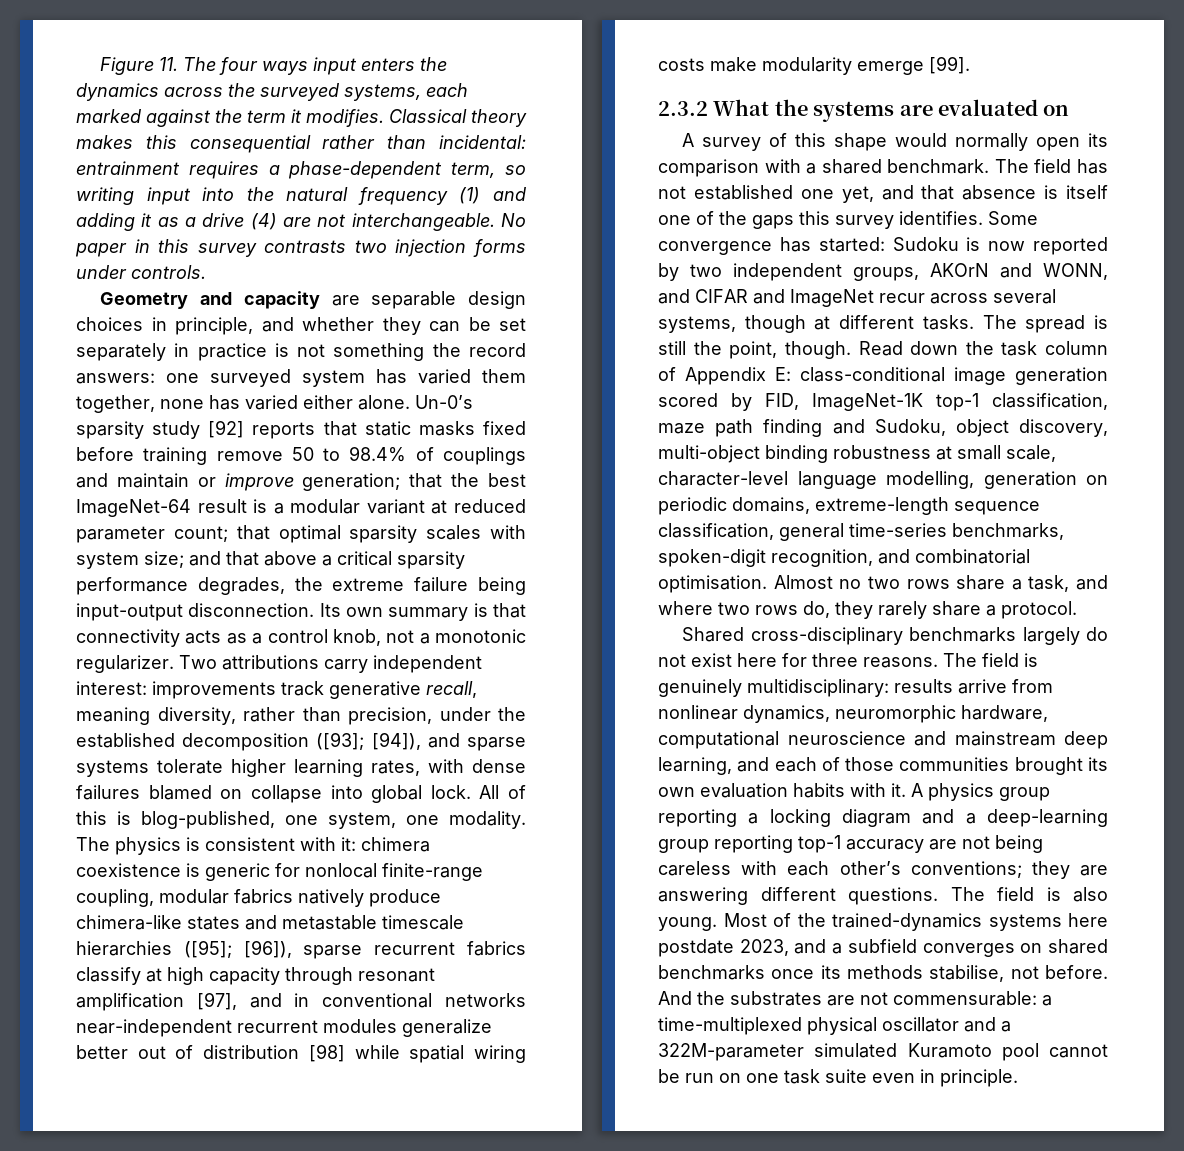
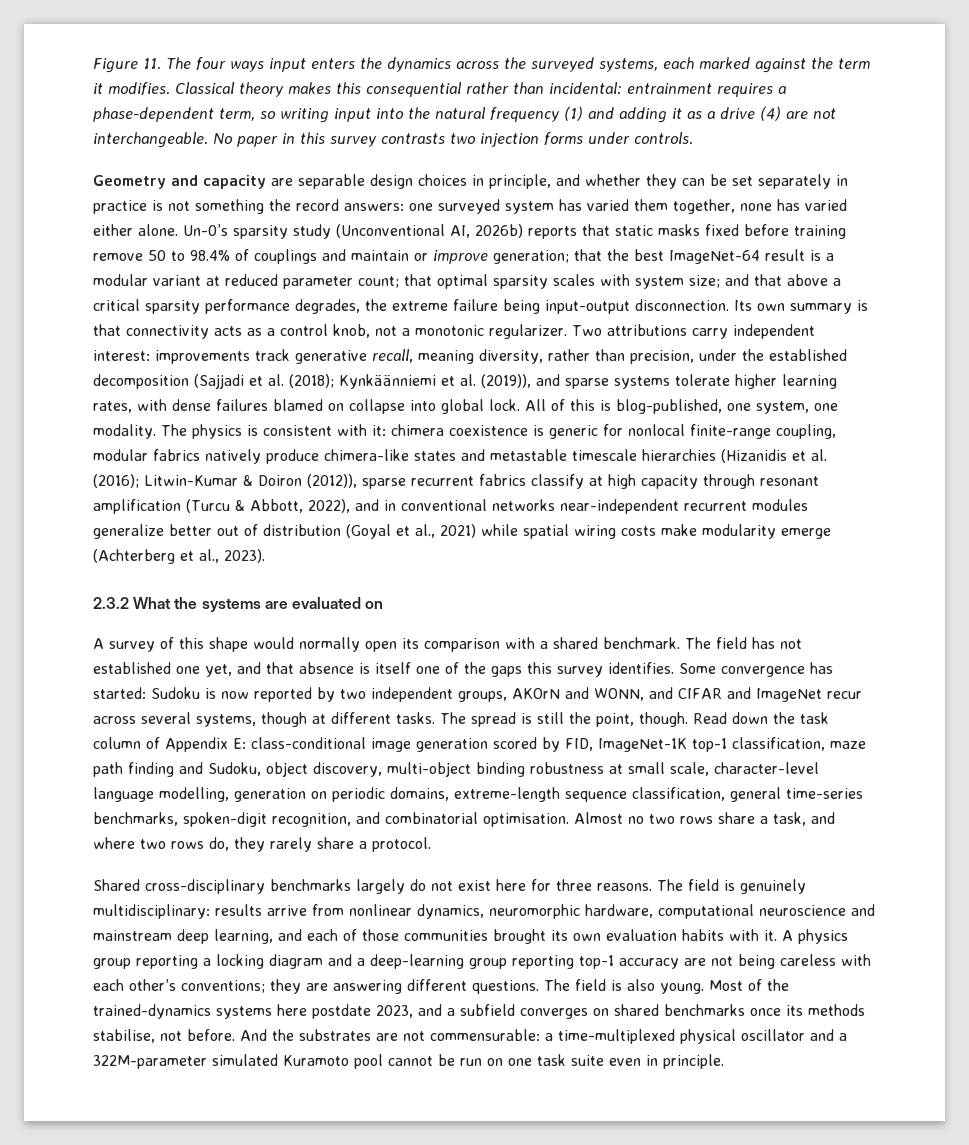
[208,420,245,438] [92] -> [336,224,523,238] (Unconventional AI, 2026b)
[316,732,421,750] ([93]; [94]), -> [194,374,531,389] (Sajjadi et al. (2018); Kynkäänniemi et al. (2019)),
[183,940,292,958] ([95]; [96]), -> [721,449,827,463] [93,474,357,488] (Hizanidis et al. (2016); Litwin-Kumar & Doiron (2012)),
[196,992,237,1010] [97], -> [186,499,350,513] (Turcu & Abbott, 2022),
[308,1044,345,1062] [98] -> [346,524,476,539] (Goyal et al., 2021)
[929,56,970,74] [99]. -> [93,549,265,564] (Achterberg et al., 2023).

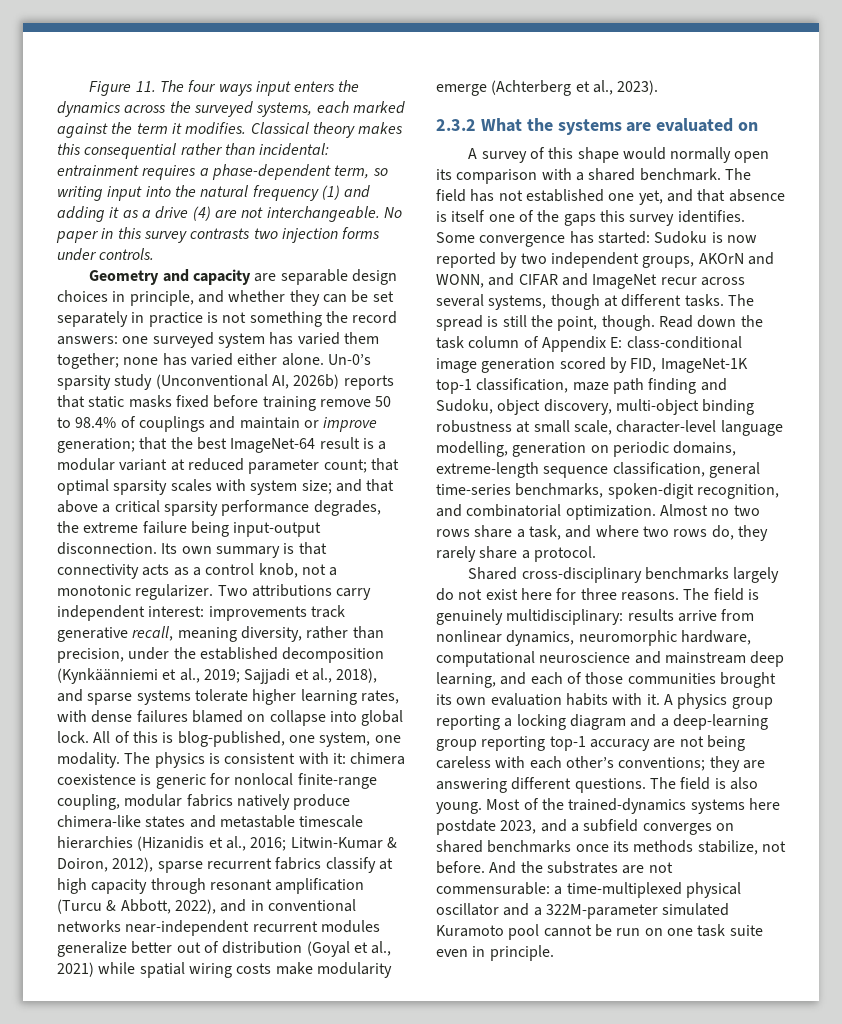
[673,199,735,214] together, -> [57,353,119,369] together;
[194,374,531,389] (Sajjadi et al. (2018); Kynkäänniemi et al. (2019)), -> [57,668,378,684] (Kynkäänniemi et al., 2019; Sajjadi et al., 2018),
[811,449,827,461] [93,474,357,488] al. (2016); Litwin-Kumar & Doiron (2012)), -> [225,836,397,851] [57,857,154,872] al., 2016; Litwin-Kumar & Doiron, 2012),
[483,813,569,827] optimisation. -> [565,505,656,520] optimization.
[93,1029,155,1043] stabilise, -> [697,840,758,855] stabilize,

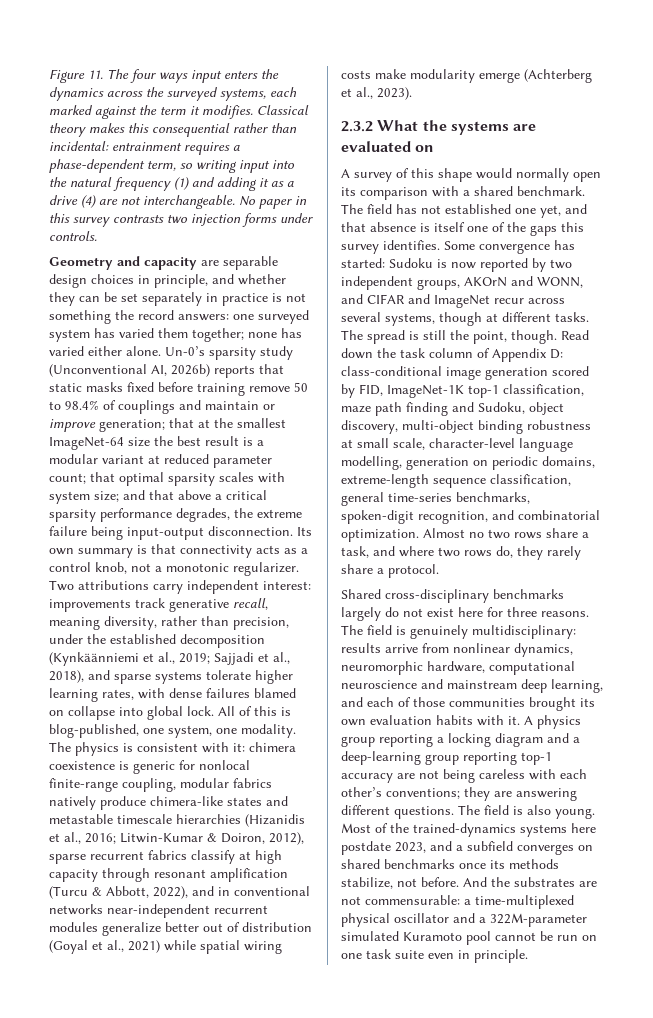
(168, 443) none -> [198,418,286,428] [49,437,150,450] at the smallest ImageNet-64 size
[230,438,316,453] ImageNet-64 -> (201, 441) none
[610,337,623,348] E: -> [550,349,563,359] D:

